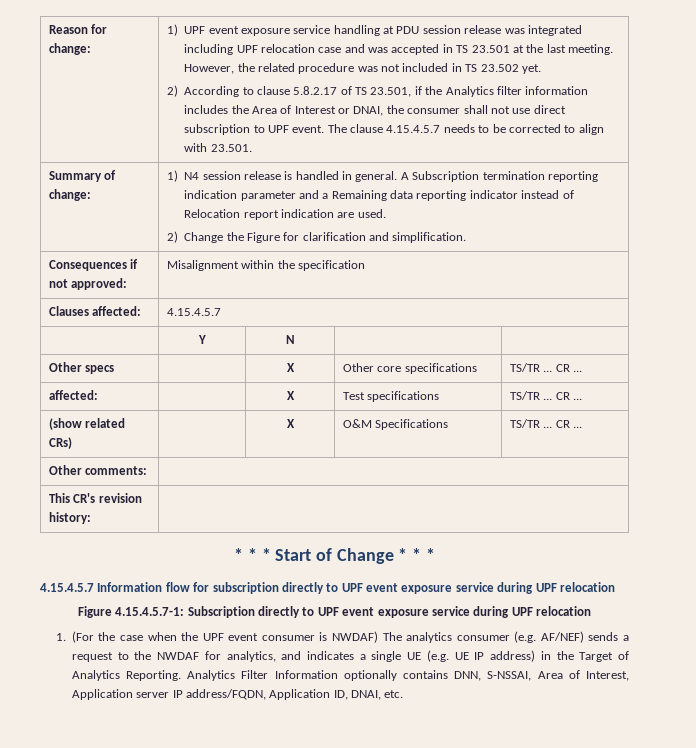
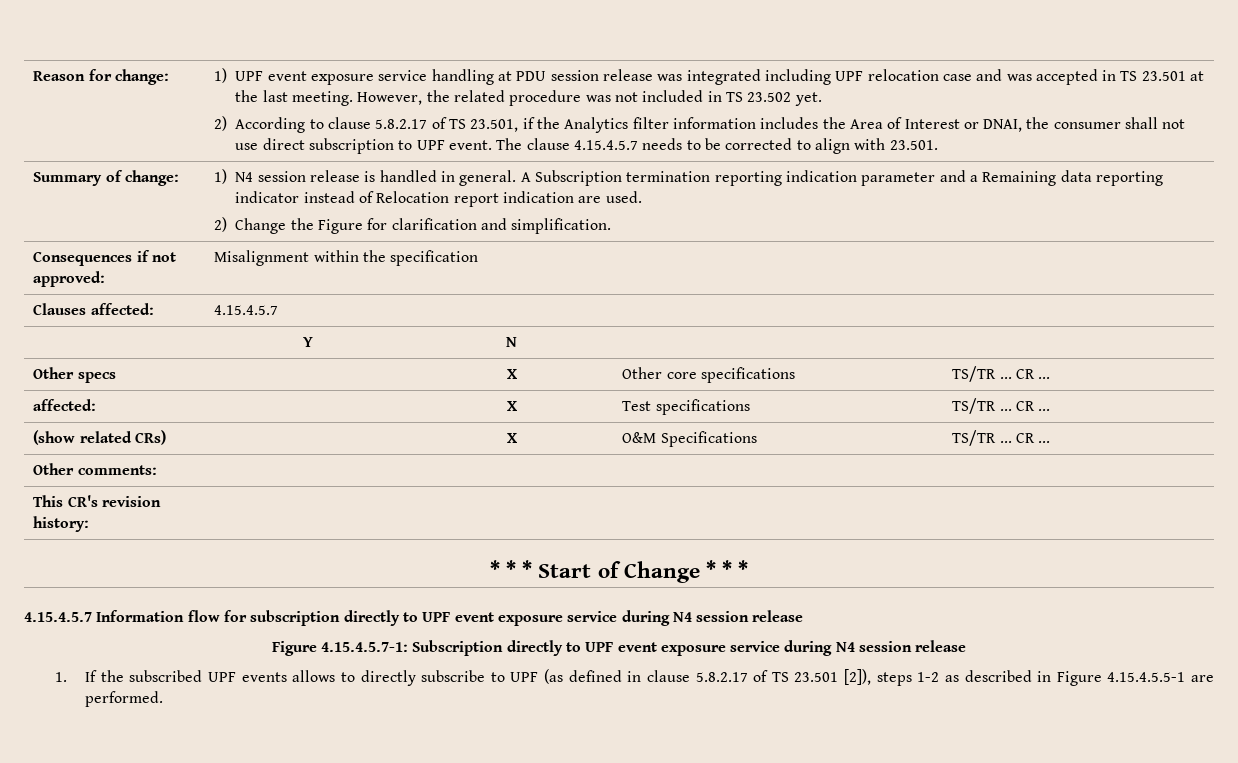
[535,582,615,592] UPF relocation -> [672,610,804,622] N4 session release
[511,606,592,616] [55,631,630,643] [71,650,630,662] [71,670,629,681] [71,689,404,700] UPF relocation // 1. (For the case when the UPF event consumer is NWDAF) The analytics consumer (e.g. AF/NEF) sends a request to the NWDAF for analytics, and indicates a single UE (e.g. UE IP address) in the Target of Analytics Reporting. Analytics Filter Information optionally contains DNN, S-NSSAI, Area of Interest, Application server IP address/FQDN, Application ID, DNAI, etc. -> [835,640,967,652] [54,669,1215,686] [85,691,164,707] N4 session release // 1. If the subscribed UPF events allows to directly subscribe to UPF (as defined in clause 5.8.2.17 of TS 23.501 [2]), steps 1-2 as described in Figure 4.15.4.5.5-1 are performed.

